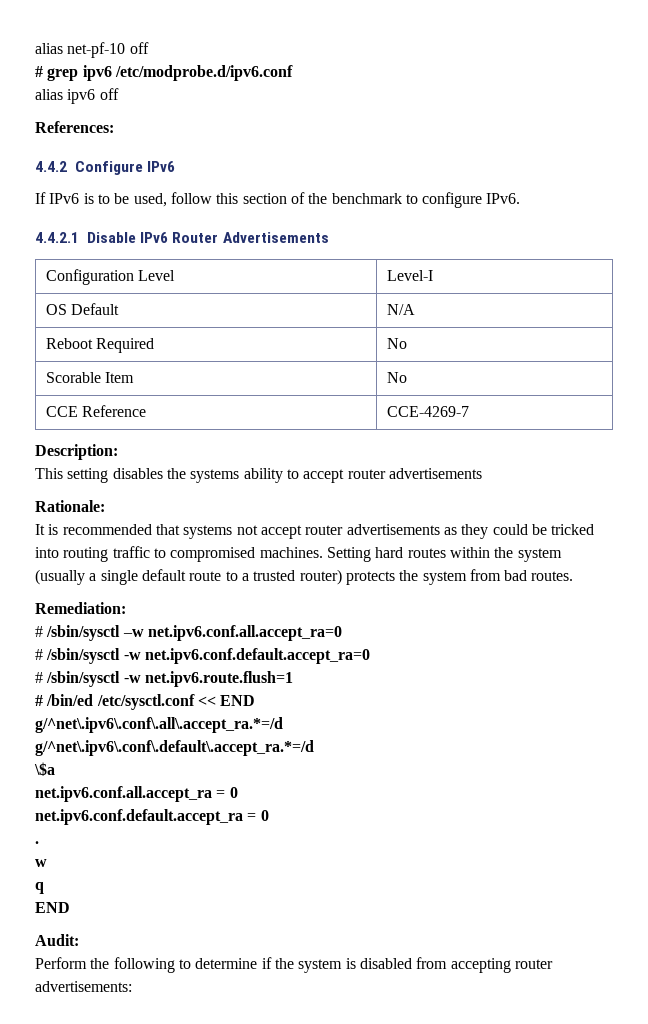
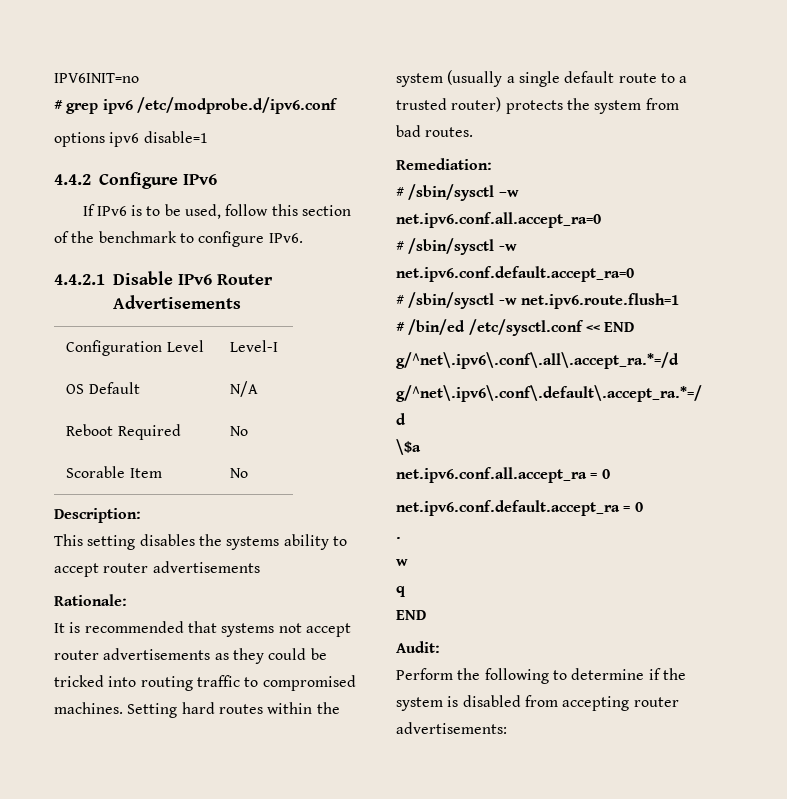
[35,42,149,58] alias net-pf-10 off -> [54,73,139,83] IPV6INIT=no
[35,88,119,104] [35,121,114,133] alias ipv6 off // References: -> [54,131,208,147] options ipv6 disable=1
[45,405,147,417] [386,406,469,417] // CCE Reference | CCE-4269-7 -> (249, 473) none

